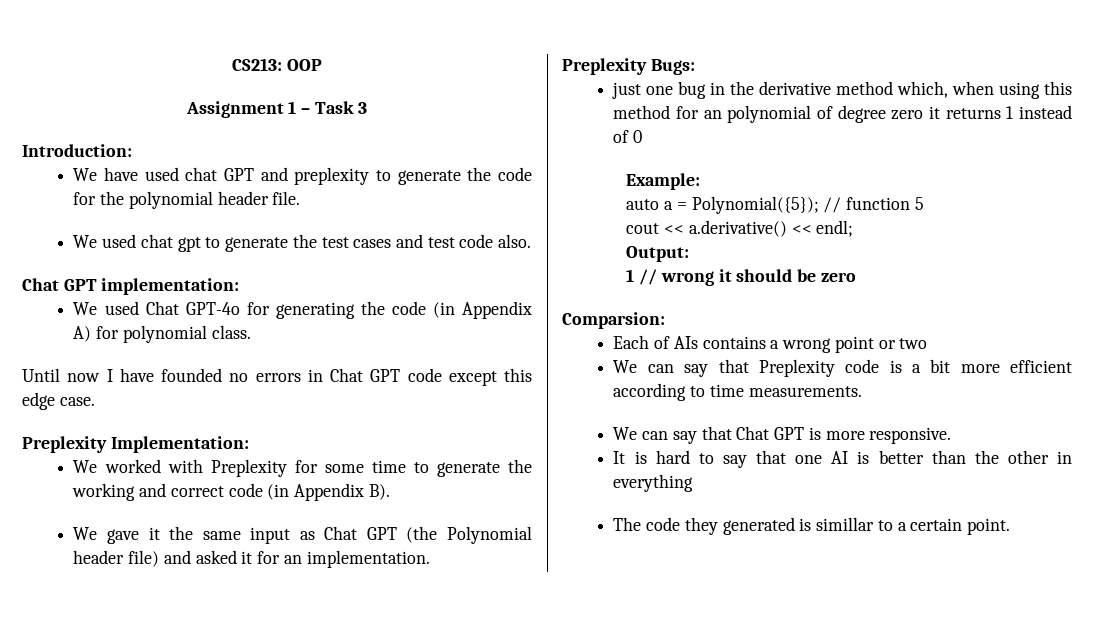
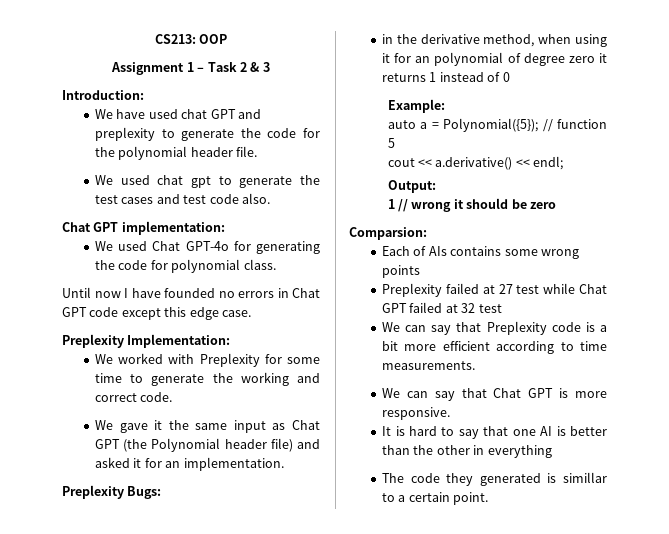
(354, 107) none -> [239,62,260,72] 2 &
[432,301,532,319] [73,326,92,342] (in Appendix A) -> (148, 265) none
[228,483,390,501] code (in Appendix B). -> [140,392,173,402] code.
[612,81,1072,99] [613,105,671,119] just one bug in the derivative method which, when using this method -> [382,34,607,47] [382,53,391,63] in the derivative method, when using it
[770,336,928,353] a wrong point or two -> [504,249,579,259] [382,265,421,278] [382,283,607,297] [382,302,502,313] some wrong points // Preplexity failed at 27 test while Chat GPT failed at 32 test

